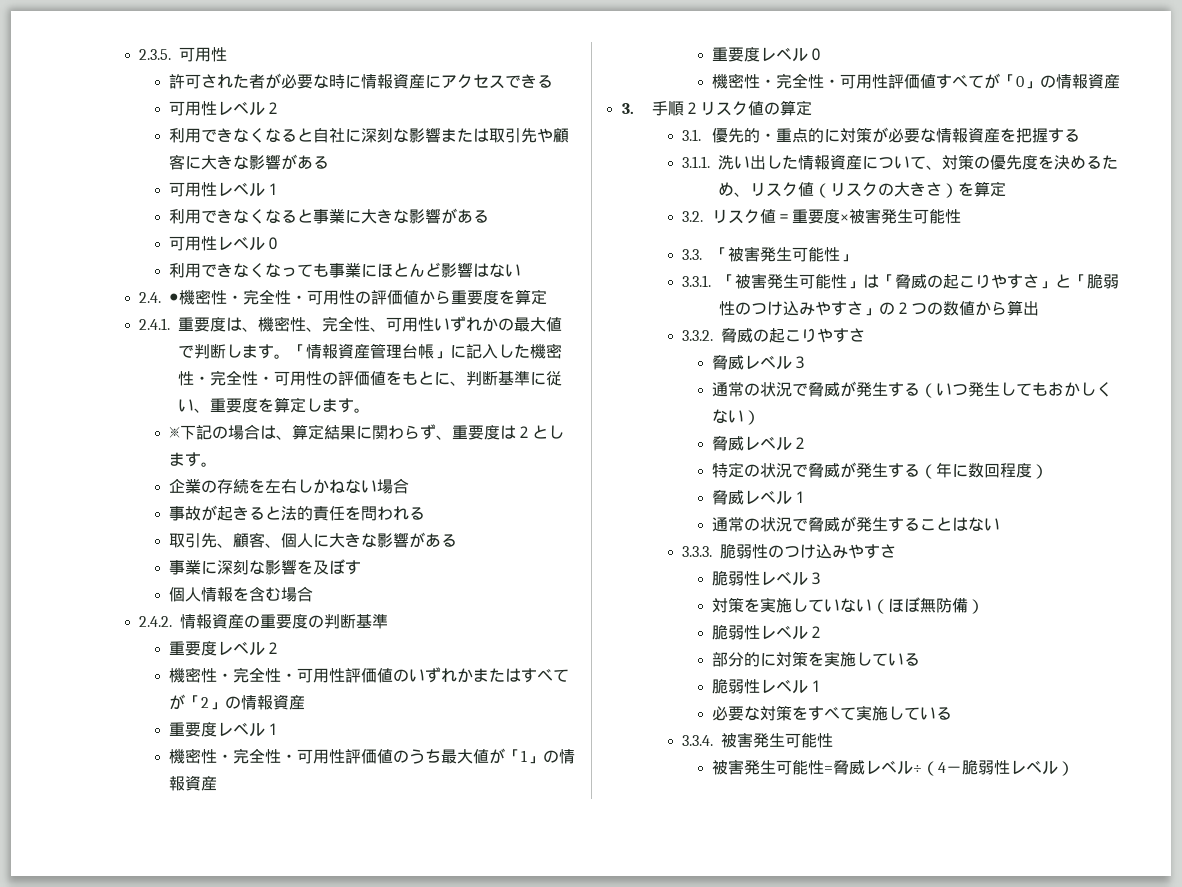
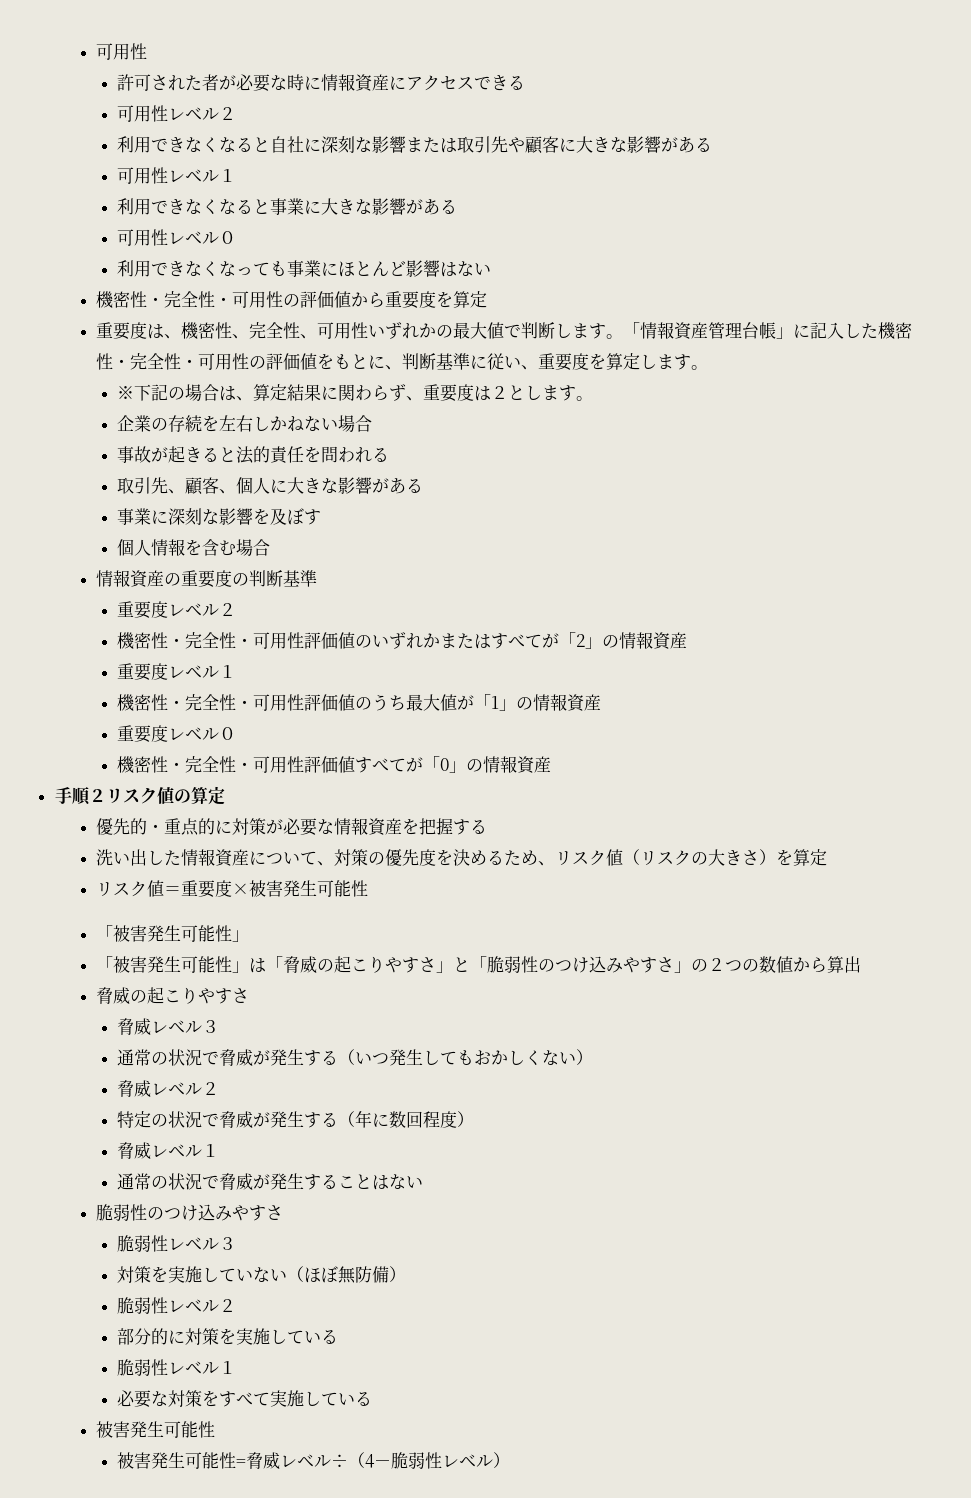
[139,49,172,60] 2.3.5. -> (96, 51) none
[139,292,180,303] 2.4. ● -> (492, 269) none
[139,318,171,330] 2.4.1. -> (488, 299) none
[139,616,173,627] 2.4.2. -> (271, 547) none
[621,103,634,114] 3. -> (552, 764) none
[682,129,702,141] 3.1. -> (225, 795) none
[682,156,711,168] 3.1.1. -> (488, 826) none
[682,211,704,222] 3.2. -> (828, 857) none
[682,249,703,260] 3.3. -> (369, 888) none
[682,275,712,287] 3.3.1. -> (250, 936) none
[682,330,714,341] 3.3.2. -> (862, 964) none
[682,546,713,557] 3.3.3. -> (424, 1182) none
[682,735,714,746] 3.3.4. -> (373, 1398) none

